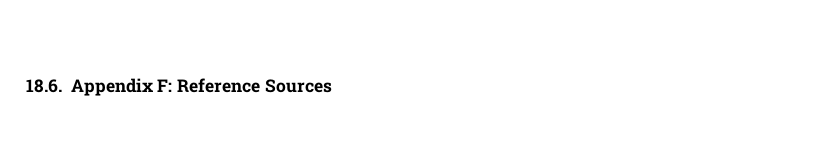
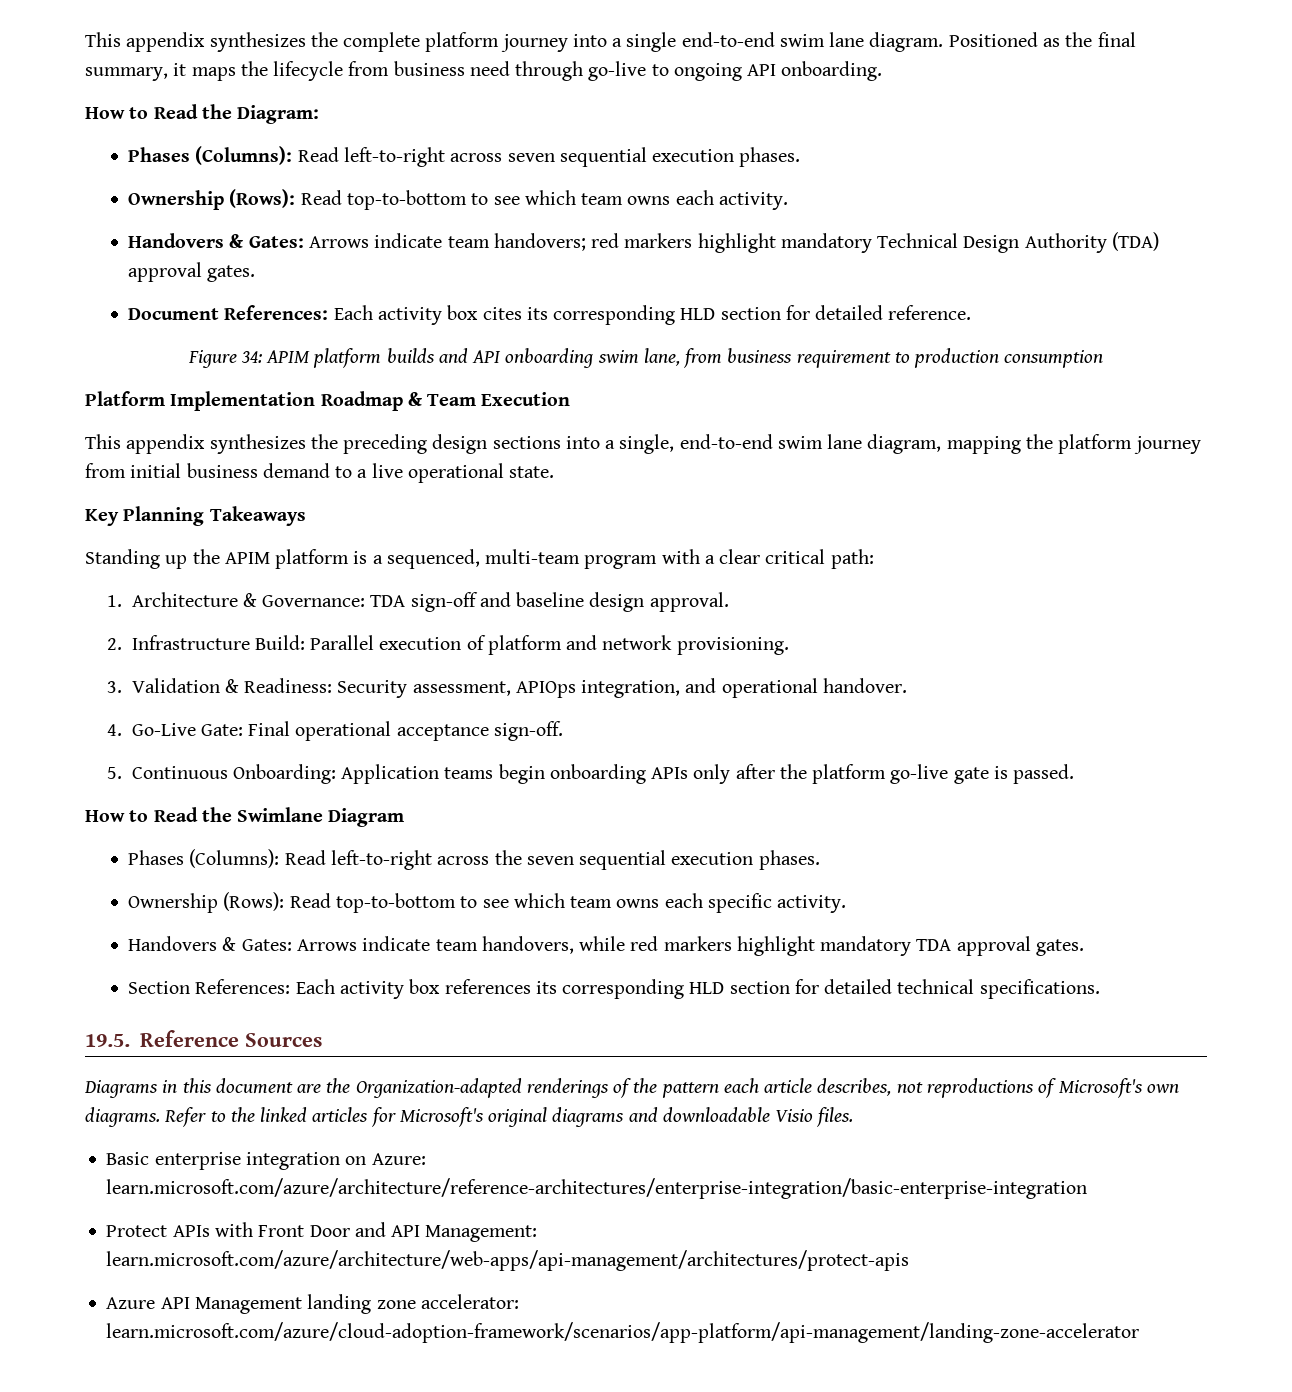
[26,78,332,96] 18.6. Appendix F: Reference Sources -> [85,32,1136,52] [85,61,883,81] [85,104,320,124] [128,146,801,167] [128,189,788,210] [128,232,1159,253] [128,262,256,282] [128,305,972,325] [187,348,1104,368] [85,391,571,411] [85,434,1201,454] [85,463,555,483] [85,506,306,526] [85,549,874,569] [106,592,729,612] [106,635,789,655] [106,678,907,698] [106,721,563,741] [106,764,1075,784] [85,807,405,827] [128,849,820,870] [128,892,847,913] [128,936,1084,956] [128,979,1100,999] [85,1030,322,1047] [84,1078,1179,1098] [85,1107,854,1127] [106,1152,426,1170] [106,1178,1088,1199] [106,1222,538,1242] [106,1250,910,1271] [106,1294,519,1314] [106,1322,1140,1343] This appendix synthesizes the complete platform journey into a single end-to-end swim lane diagram. Positioned as the final summary, it maps the lifecycle from business need through go-live to ongoing API onboarding. // How to Read the Diagram: // Phases (Columns): Read left-to-right across seven sequential execution phases. // Ownership (Rows): Read top-to-bottom to see which team owns each activity. // Handovers & Gates: Arrows indicate team handovers; red markers highlight mandatory Technical Design Authority (TDA) approval gates. // Document References: Each activity box cites its corresponding HLD section for detailed reference. // Figure 34: APIM platform builds and API onboarding swim lane, from business requirement to production consumption // Platform Implementation Roadmap & Team Execution // This appendix synthesizes the preceding design sections into a single, end-to-end swim lane diagram, mapping the platform journey from initial business demand to a live operational state. // Key Planning Takeaways // Standing up the APIM platform is a sequenced, multi-team program with a clear critical path: // 1. Architecture & Governance: TDA sign-off and baseline design approval. // 2. Infrastructure Build: Parallel execution of platform and network provisioning. // 3. Validation & Readiness: Security assessment, APIOps integration, and operational handover. // 4. Go-Live Gate: Final operational acceptance sign-off. // 5. Continuous Onboarding: Application teams begin onboarding APIs only after the platform go-live gate is passed. // How to Read the Swimlane Diagram // Phases (Columns): Read left-to-right across the seven sequential execution phases. // Ownership (Rows): Read top-to-bottom to see which team owns each specific activity. // Handovers & Gates: Arrows indicate team handovers, while red markers highlight mandatory TDA approval gates. // Section References: Each activity box references its corresponding HLD section for detailed technical specifications. // 19.5. Reference Sources // Diagrams in this document are the Organization-adapted renderings of the pattern each article describes, not reproductions of Microsoft's own diagrams. Refer to the linked articles for Microsoft's original diagrams and downloadable Visio files. // Basic enterprise integration on Azure: learn.microsoft.com/azure/architecture/reference-architectures/enterprise-integration/basic-enterprise-integration // Protect APIs with Front Door and API Management: learn.microsoft.com/azure/architecture/web-apps/api-management/architectures/protect-apis // Azure API Management landing zone accelerator: learn.microsoft.com/azure/cloud-adoption-framework/scenarios/app-platform/api-management/landing-zone-accelerator

